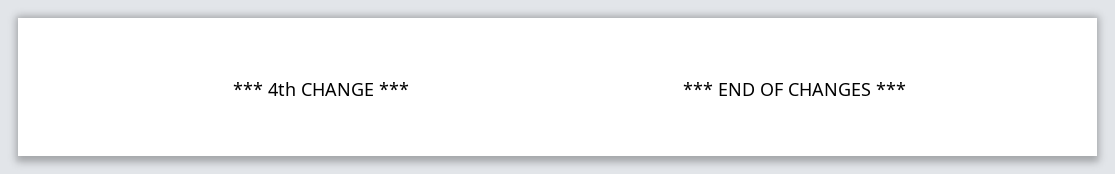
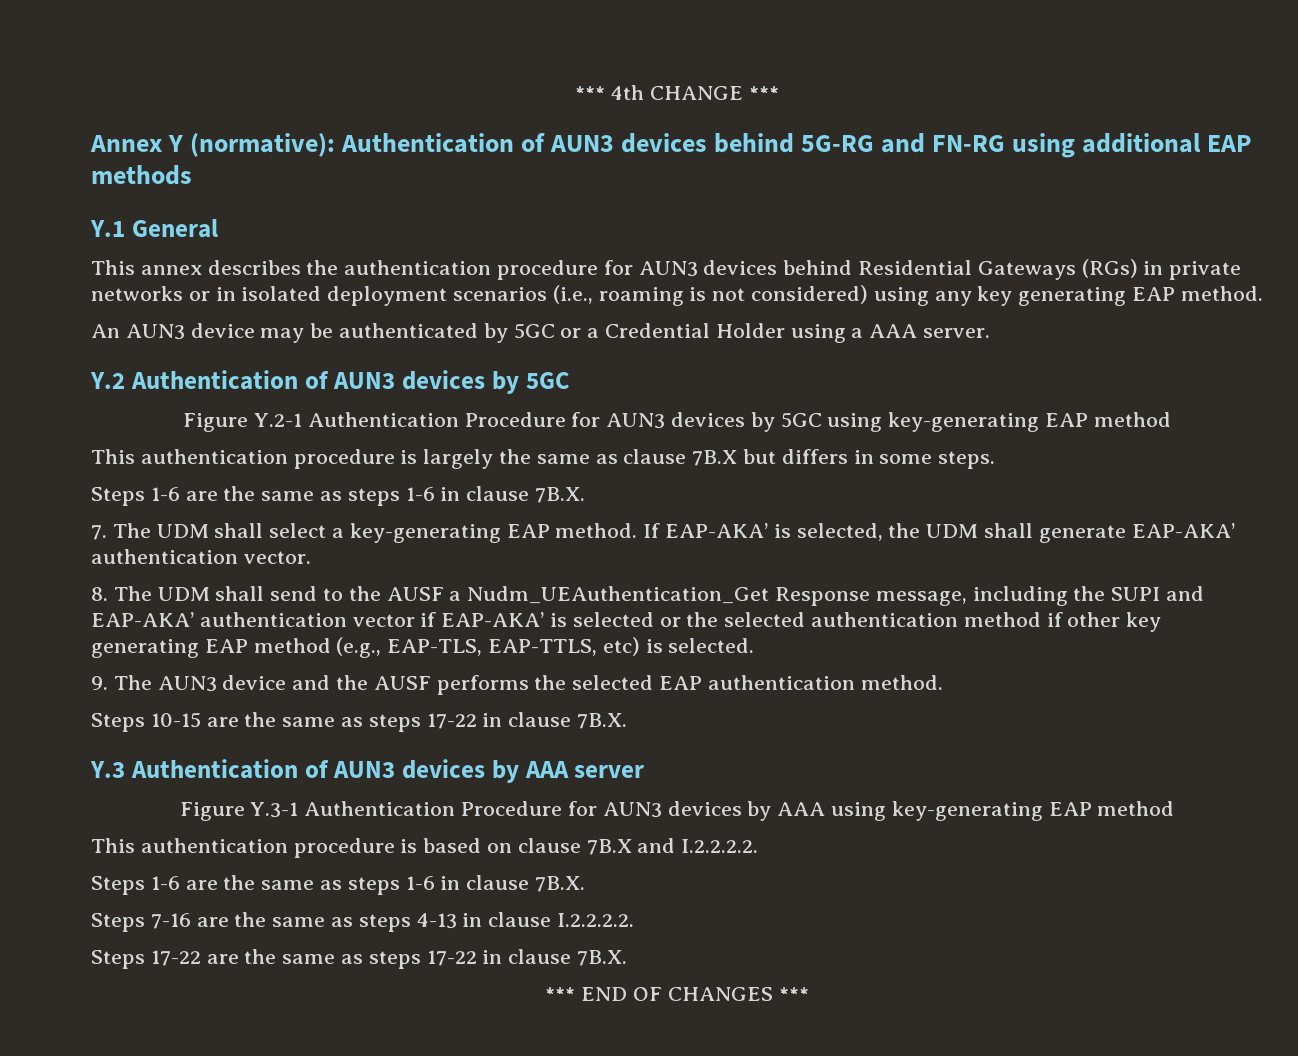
(409, 89) none -> [90,133,1253,158] [91,165,192,185] [90,219,218,238] [91,259,1242,280] [91,285,1263,306] [91,323,991,343] [90,370,570,394] [183,412,1171,432] [91,449,996,469] [91,486,586,506] [91,523,1235,543] [91,549,311,564] [91,586,1205,606] [91,612,1162,632] [91,637,755,658] [91,675,943,695] [91,712,628,732] [90,759,645,783] [179,801,1175,821] [91,838,759,858] [91,875,586,895] [91,912,635,932] [91,949,628,969] // Annex Y (normative): Authentication of AUN3 devices behind 5G-RG and FN-RG using additional EAP methods // Y.1 General // This annex describes the authentication procedure for AUN3 devices behind Residential Gateways (RGs) in private networks or in isolated deployment scenarios (i.e., roaming is not considered) using any key generating EAP method. // An AUN3 device may be authenticated by 5GC or a Credential Holder using a AAA server. // Y.2 Authentication of AUN3 devices by 5GC // Figure Y.2-1 Authentication Procedure for AUN3 devices by 5GC using key-generating EAP method // This authentication procedure is largely the same as clause 7B.X but differs in some steps. // Steps 1-6 are the same as steps 1-6 in clause 7B.X. // 7. The UDM shall select a key-generating EAP method. If EAP-AKA’ is selected, the UDM shall generate EAP-AKA’ authentication vector. // 8. The UDM shall send to the AUSF a Nudm_UEAuthentication_Get Response message, including the SUPI and EAP-AKA’ authentication vector if EAP-AKA’ is selected or the selected authentication method if other key generating EAP method (e.g., EAP-TLS, EAP-TTLS, etc) is selected. // 9. The AUN3 device and the AUSF performs the selected EAP authentication method. // Steps 10-15 are the same as steps 17-22 in clause 7B.X. // Y.3 Authentication of AUN3 devices by AAA server // Figure Y.3-1 Authentication Procedure for AUN3 devices by AAA using key-generating EAP method // This authentication procedure is based on clause 7B.X and I.2.2.2.2. // Steps 1-6 are the same as steps 1-6 in clause 7B.X. // Steps 7-16 are the same as steps 4-13 in clause I.2.2.2.2. // Steps 17-22 are the same as steps 17-22 in clause 7B.X.

